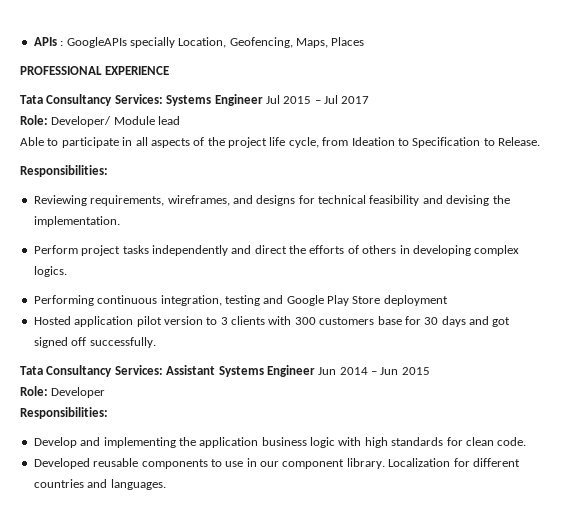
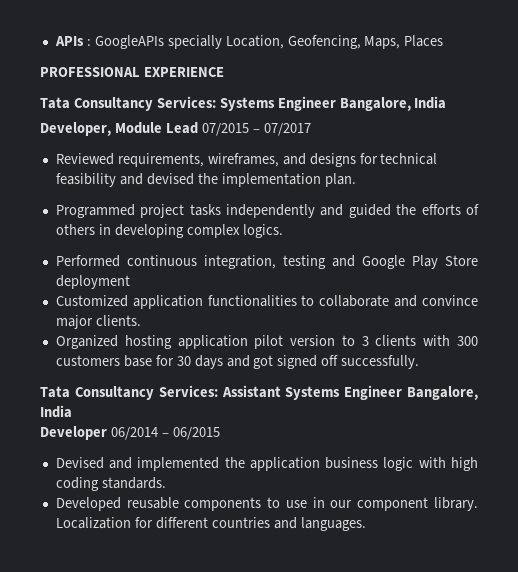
[265,95,370,104] [20,115,181,127] [20,137,540,148] [20,165,108,177] [33,195,87,206] Jul 2015 – Jul 2017 // Role: Developer/ Module lead // Able to participate in all aspects of the project life cycle, from Ideation to Specification to Release. // Responsibilities: // Reviewing -> [339,96,447,111] [40,122,311,136] [55,153,114,165] Bangalore, India // Developer, Module Lead 07/2015 – 07/2017 // Reviewed
[446,195,510,206] [33,216,120,227] [33,245,78,254] devising the implementation. // Perform -> [146,173,356,187] [55,204,135,218] devised the implementation plan. // Programmed
[254,245,287,254] direct -> [348,204,391,218] guided
[33,295,94,306] Performing -> [55,255,120,267] Performed
[33,316,71,325] Hosted -> [55,295,478,309] [55,315,141,329] [55,335,172,349] Customized application functionalities to collaborate and convince major clients. // Organized hosting
[318,367,430,375] [20,386,106,398] [20,407,108,419] [33,437,176,448] Jun 2014 – Jun 2015 // Role: Developer // Responsibilities: // Develop and implementing -> [407,386,478,400] [40,405,72,418] [40,426,220,440] [55,457,220,471] Bangalore, India // Developer 06/2014 – 06/2015 // Devised and implemented
[391,437,527,446] standards for clean code. -> [55,477,166,491] coding standards.

